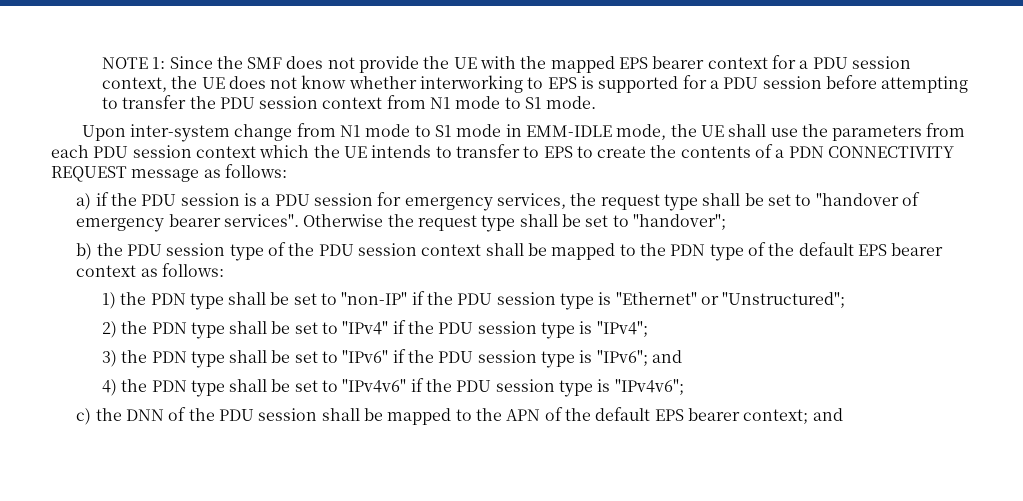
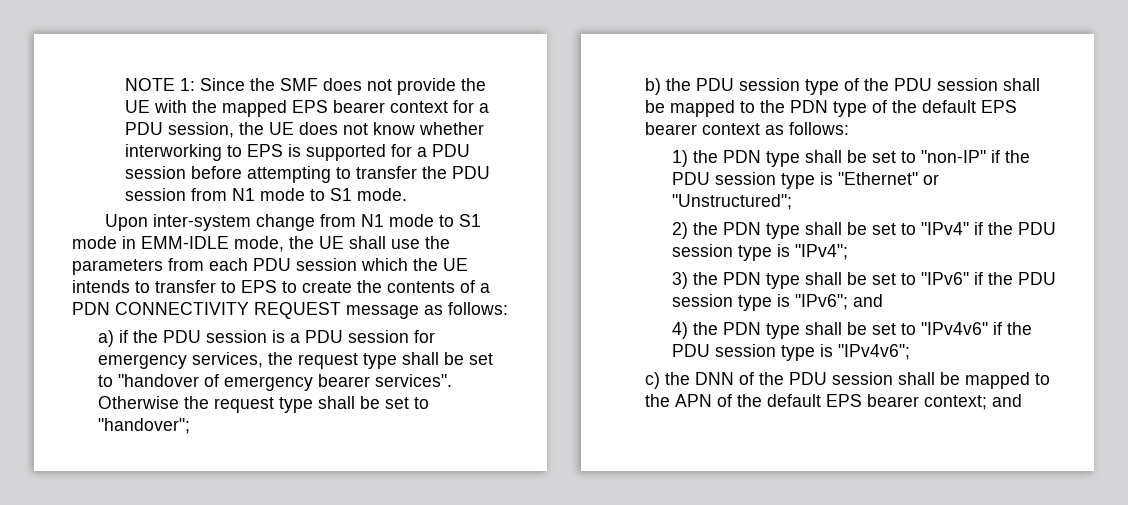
[851,56,911,69] [101,77,167,92] session context, -> [167,122,234,138] session,
[322,97,383,109] context -> (186, 194) none
[195,146,256,158] context -> (357, 264) none
[421,244,482,256] context -> (999, 84) none

